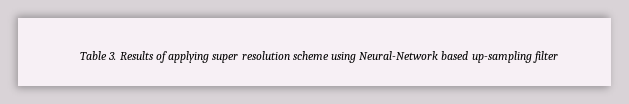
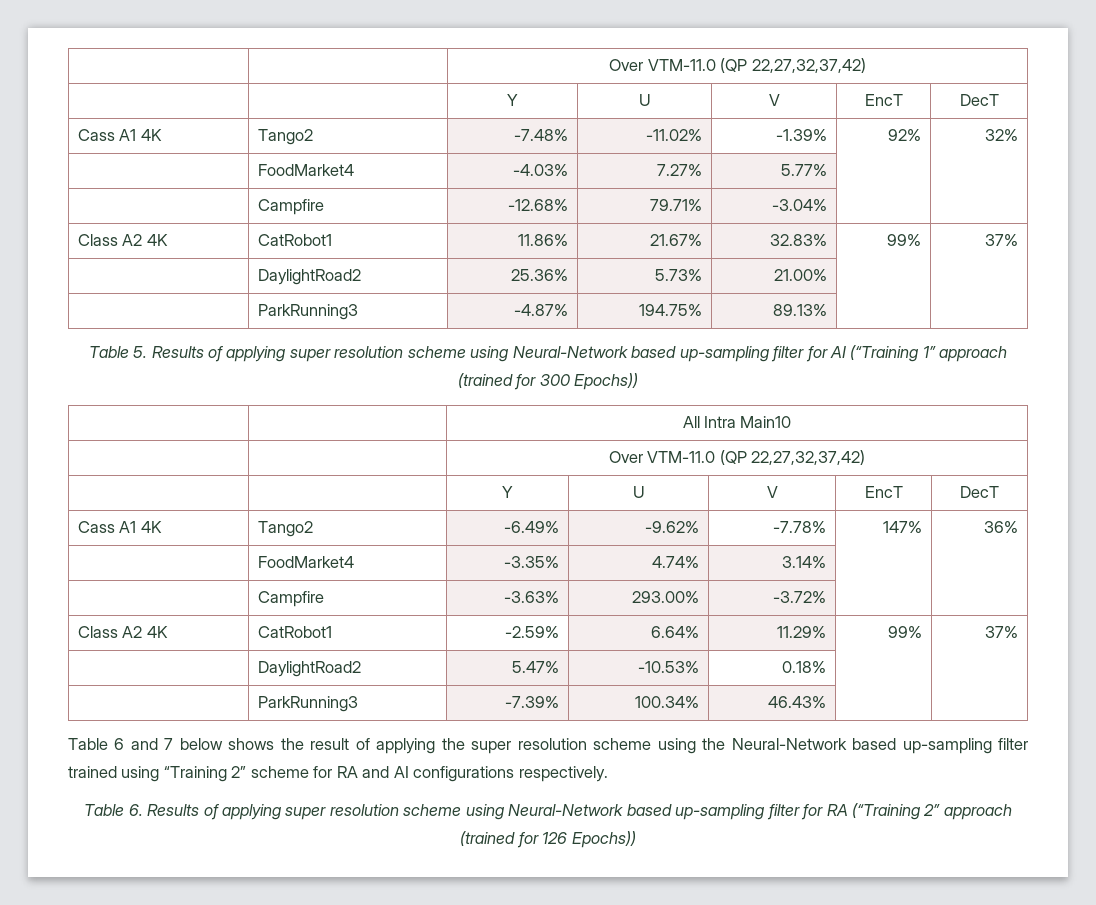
[80,51,117,60] Table 3. -> [609,58,866,73] [507,94,518,106] [638,94,651,106] [768,94,780,106] [864,94,903,106] [959,94,999,106] [77,129,162,141] [257,129,313,145] [514,129,569,141] [646,129,703,141] [776,129,828,141] [888,129,922,141] [985,129,1019,141] [257,164,354,176] [513,164,569,176] [657,164,703,176] [781,164,828,176] [257,199,324,215] [508,199,569,211] [650,199,703,211] [772,199,828,211] [77,234,168,246] [257,234,332,246] [518,234,569,246] [650,234,703,246] [770,234,828,246] [887,234,922,246] [985,234,1019,246] [257,269,361,285] [511,269,569,281] [655,269,703,281] [774,269,828,281] [257,304,358,320] [514,304,569,316] [639,304,703,316] [773,304,828,316] [88,346,148,358] | | Over VTM-11.0 (QP 22,27,32,37,42) // | | Y | U | V | EncT | DecT // Cass A1 4K | Tango2 | -7.48% | -11.02% | -1.39% | 92% | 32% // | FoodMarket4 | -4.03% | 7.27% | 5.77% | | // | Campfire | -12.68% | 79.71% | -3.04% | | // Class A2 4K | CatRobot1 | 11.86% | 21.67% | 32.83% | 99% | 37% // | DaylightRoad2 | 25.36% | 5.73% | 21.00% | | // | ParkRunning3 | -4.87% | 194.75% | 89.13% | | // Table 5.
(558, 57) none -> [805,345,1008,362] [457,373,639,390] [682,416,792,428] [608,450,866,465] [502,486,513,498] [632,486,645,498] [766,486,778,498] [864,486,903,498] [960,486,999,498] [77,521,162,533] [257,521,313,537] [504,521,560,533] [645,521,700,533] [773,521,827,533] [883,521,923,533] [984,521,1019,533] [257,556,354,568] [504,556,560,568] [652,556,700,568] [782,556,827,568] [257,591,324,607] [504,591,560,603] [632,591,700,603] [773,591,827,603] [77,626,168,638] [257,626,332,638] [505,626,560,638] [651,626,700,638] [777,626,827,638] [888,626,923,638] [985,626,1019,638] [257,661,361,677] [512,661,560,673] [638,661,700,673] [782,661,827,673] [257,696,358,712] [505,696,560,708] [635,696,700,708] [768,696,827,708] [68,738,1029,754] [68,766,608,782] [84,803,1012,820] [460,831,636,848] for AI (“Training 1” approach (trained for 300 Epochs)) // | | All Intra Main10 // | | Over VTM-11.0 (QP 22,27,32,37,42) // | | Y | U | V | EncT | DecT // Cass A1 4K | Tango2 | -6.49% | -9.62% | -7.78% | 147% | 36% // | FoodMarket4 | -3.35% | 4.74% | 3.14% | | // | Campfire | -3.63% | 293.00% | -3.72% | | // Class A2 4K | CatRobot1 | -2.59% | 6.64% | 11.29% | 99% | 37% // | DaylightRoad2 | 5.47% | -10.53% | 0.18% | | // | ParkRunning3 | -7.39% | 100.34% | 46.43% | | // Table 6 and 7 below shows the result of applying the super resolution scheme using the Neural-Network based up-sampling filter trained using “Training 2” scheme for RA and AI configurations respectively. // Table 6. Results of applying super resolution scheme using Neural-Network based up-sampling filter for RA (“Training 2” approach (trained for 126 Epochs))

